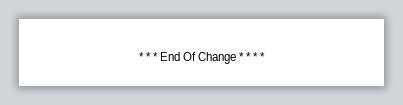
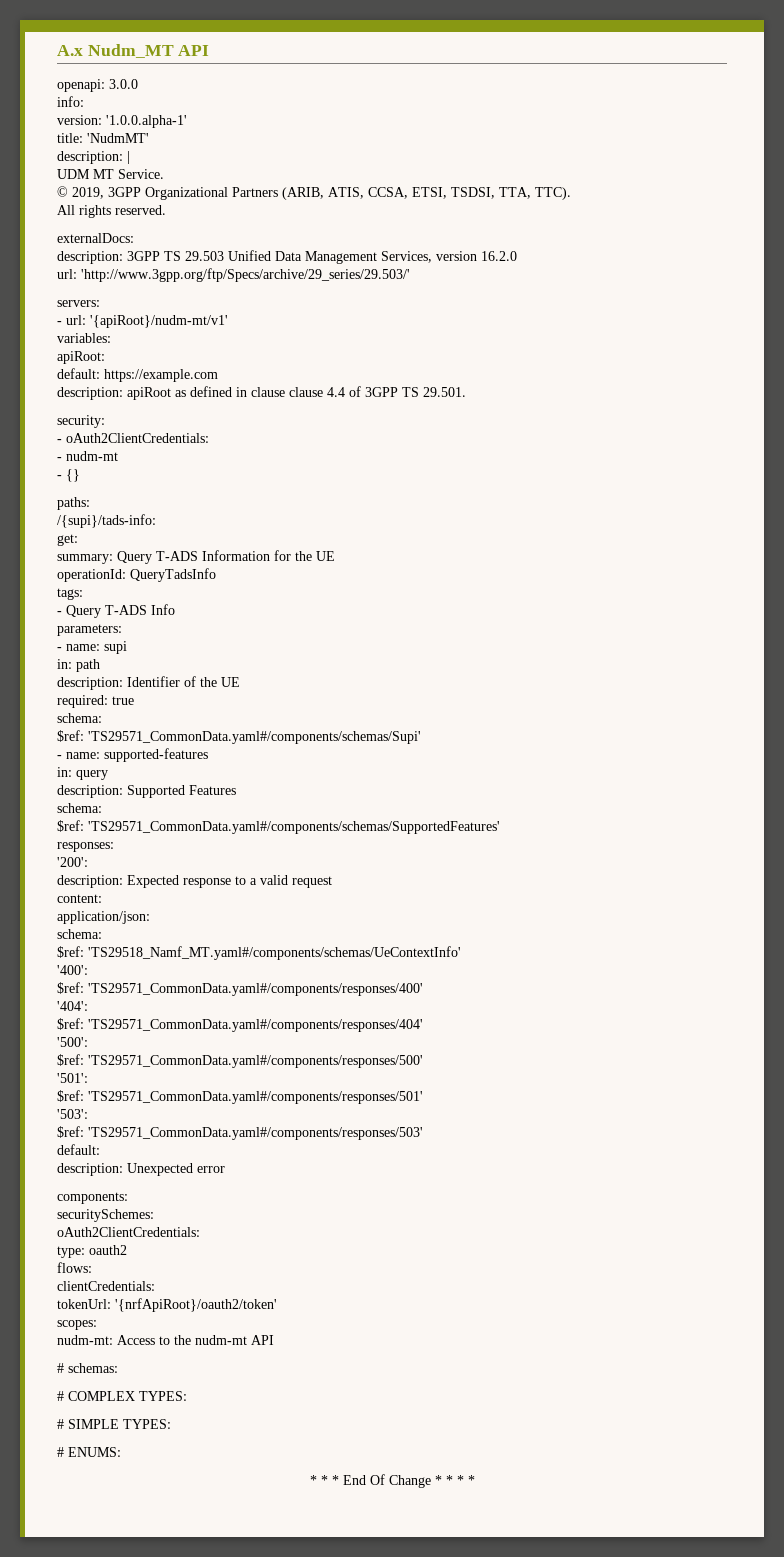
(138, 56) none -> [57,44,210,58] [57,79,138,92] [57,96,84,107] [57,115,187,128] [57,133,149,143] [57,151,130,164] [57,169,164,179] [57,186,571,200] [57,205,166,218] [57,233,134,243] [57,250,517,264] [57,268,410,282] [57,300,100,307] [57,315,228,328] [57,333,111,343] [57,351,105,364] [57,368,218,382] [57,386,466,400] [57,415,105,428] [57,433,209,443] [57,451,118,461] [57,469,80,482] [57,497,90,510] [57,514,156,528] [57,534,78,546] [57,550,335,564] [57,568,216,582] [57,588,83,600] [57,604,175,618] [57,624,122,636] [57,641,127,654] [57,659,100,672] [57,676,240,690] [57,695,134,708] [57,713,102,723] [57,730,421,744] [57,748,208,762] [57,767,108,780] [57,785,236,798] [57,803,102,813] [57,820,500,834] [57,842,114,852] [57,857,88,867] [57,875,332,888] [57,894,102,903] [57,911,150,924] [57,929,102,939] [57,946,461,960] [57,965,88,975] [57,982,423,996] [57,1001,88,1011] [57,1018,423,1032] [57,1037,88,1047] [57,1054,423,1068] [57,1073,88,1083] [57,1090,423,1104] [57,1109,88,1119] [57,1126,423,1140] [57,1144,100,1155] [57,1163,225,1176] [57,1192,128,1204] [57,1209,154,1222] [57,1227,200,1237] [57,1245,127,1258] [57,1262,92,1273] [57,1281,155,1291] [57,1298,277,1312] [57,1320,97,1330] [57,1335,274,1345] [57,1363,118,1373] [57,1391,187,1401] [57,1419,171,1429] [57,1447,121,1457] A.x Nudm_MT API // openapi: 3.0.0 // info: // version: '1.0.0.alpha-1' // title: 'NudmMT' // description: | // UDM MT Service. // © 2019, 3GPP Organizational Partners (ARIB, ATIS, CCSA, ETSI, TSDSI, TTA, TTC). // All rights reserved. // externalDocs: // description: 3GPP TS 29.503 Unified Data Management Services, version 16.2.0 // url: 'http://www.3gpp.org/ftp/Specs/archive/29_series/29.503/' // servers: // - url: '{apiRoot}/nudm-mt/v1' // variables: // apiRoot: // default: https://example.com // description: apiRoot as defined in clause clause 4.4 of 3GPP TS 29.501. // security: // - oAuth2ClientCredentials: // - nudm-mt // - {} // paths: // /{supi}/tads-info: // get: // summary: Query T-ADS Information for the UE // operationId: QueryTadsInfo // tags: // - Query T-ADS Info // parameters: // - name: supi // in: path // description: Identifier of the UE // required: true // schema: // $ref: 'TS29571_CommonData.yaml#/components/schemas/Supi' // - name: supported-features // in: query // description: Supported Features // schema: // $ref: 'TS29571_CommonData.yaml#/components/schemas/SupportedFeatures' // responses: // '200': // description: Expected response to a valid request // content: // application/json: // schema: // $ref: 'TS29518_Namf_MT.yaml#/components/schemas/UeContextInfo' // '400': // $ref: 'TS29571_CommonData.yaml#/components/responses/400' // '404': // $ref: 'TS29571_CommonData.yaml#/components/responses/404' // '500': // $ref: 'TS29571_CommonData.yaml#/components/responses/500' // '501': // $ref: 'TS29571_CommonData.yaml#/components/responses/501' // '503': // $ref: 'TS29571_CommonData.yaml#/components/responses/503' // default: // description: Unexpected error // components: // securitySchemes: // oAuth2ClientCredentials: // type: oauth2 // flows: // clientCredentials: // tokenUrl: '{nrfApiRoot}/oauth2/token' // scopes: // nudm-mt: Access to the nudm-mt API // # schemas: // # COMPLEX TYPES: // # SIMPLE TYPES: // # ENUMS: //

